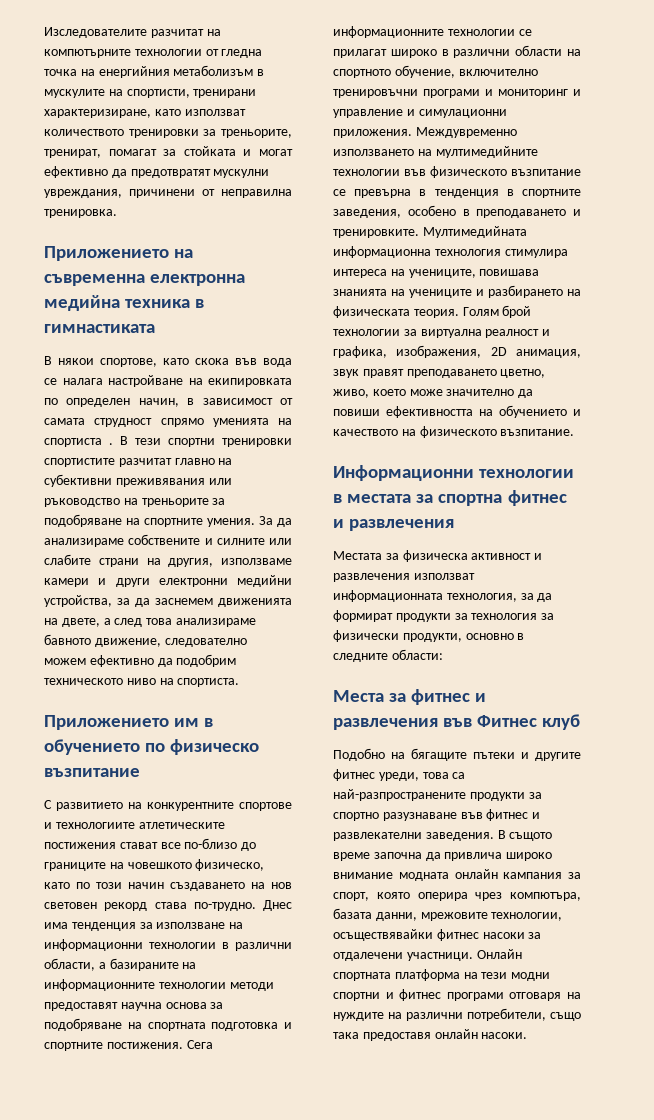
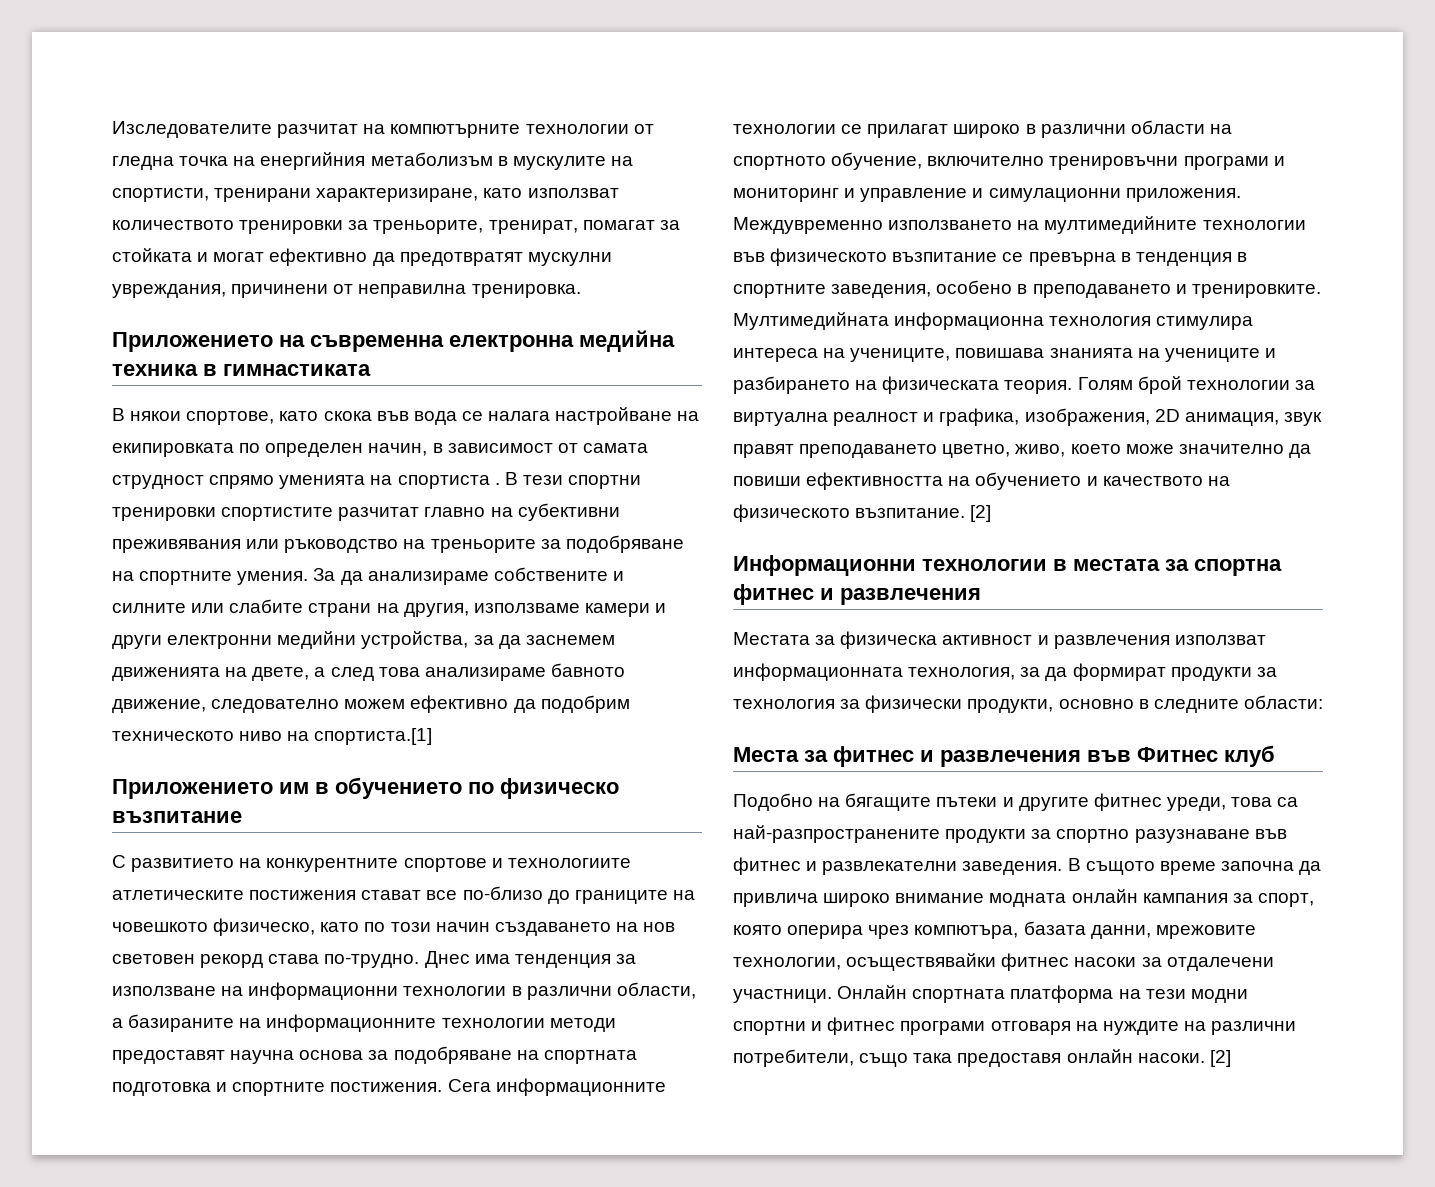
[177,678,240,687] спортиста. -> [314,728,433,745] спортиста.[1]
(575, 432) none -> [970,505,992,522] [2]
(528, 1035) none -> [1209,1050,1231,1067] [2]

